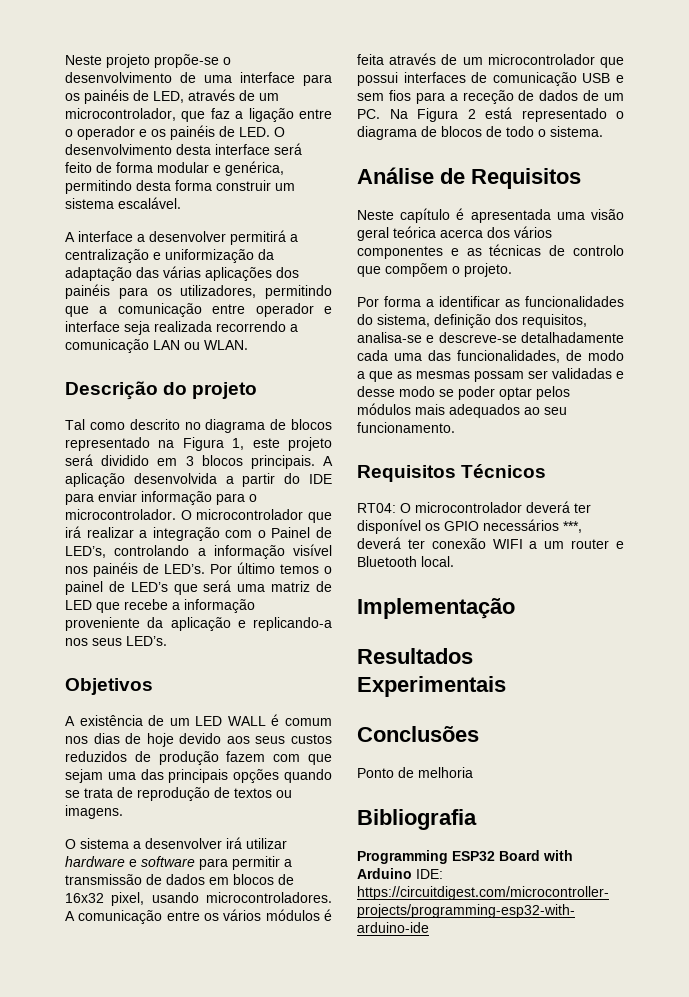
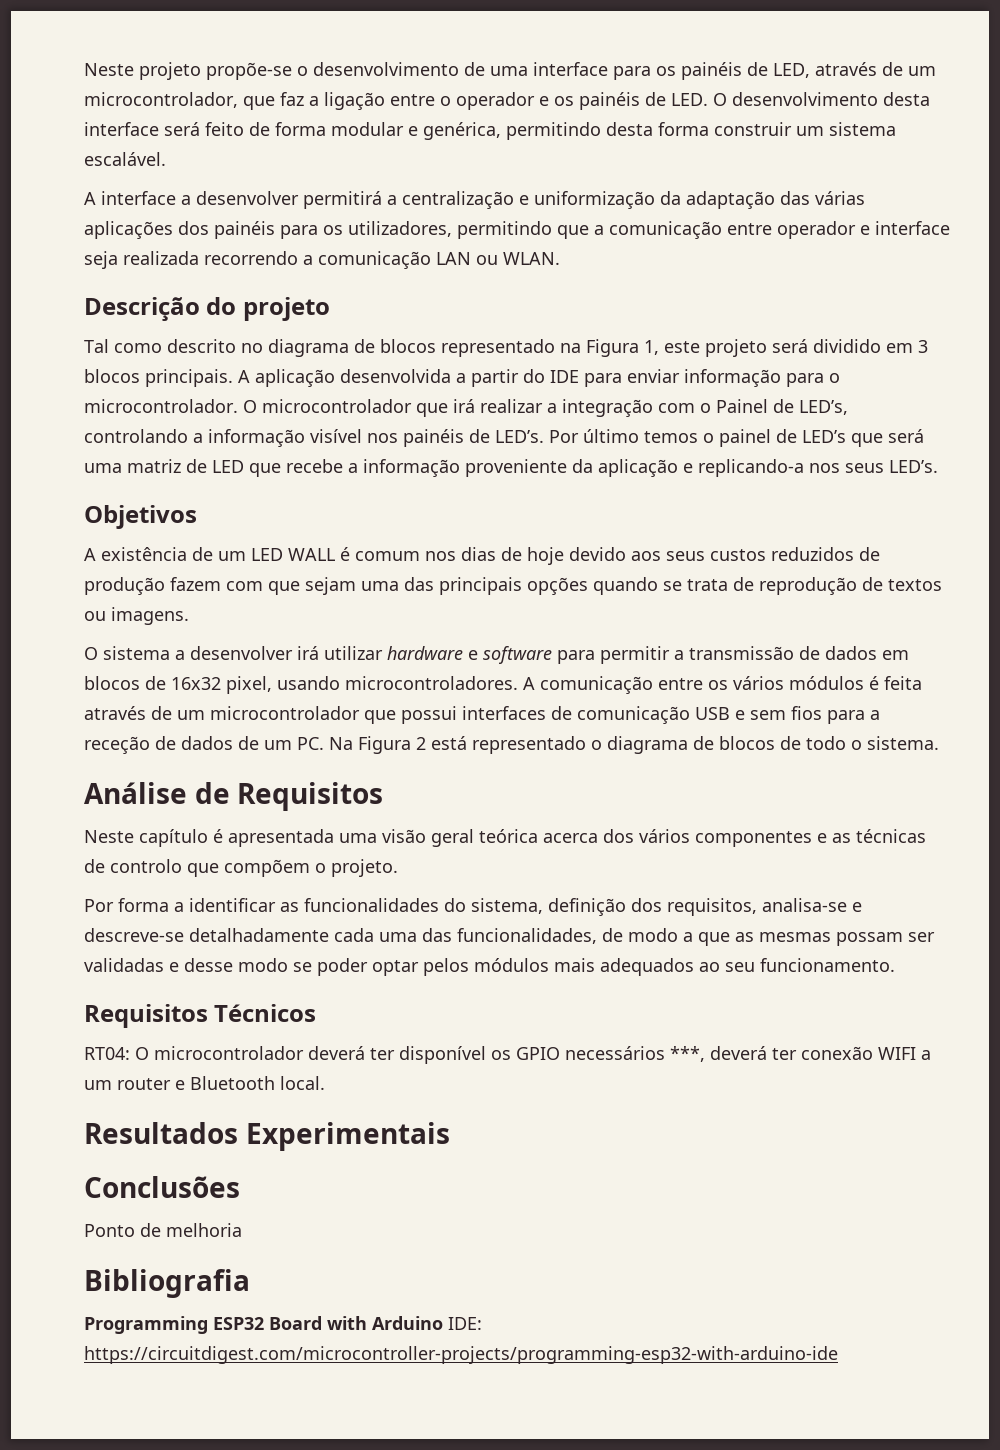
[357,598,515,619] // Implementação -> (325, 1083) none

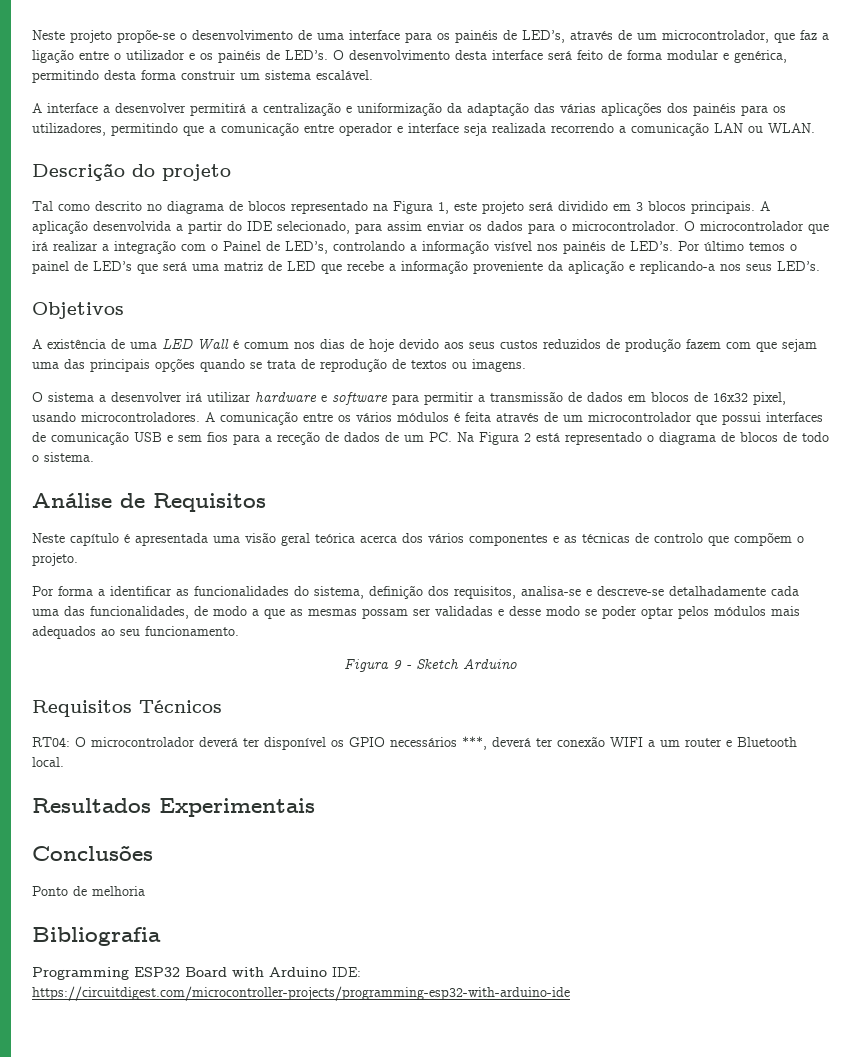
[773,63,810,78] LED, -> [522,30,565,43] LED’s,
[456,92,535,110] operador -> [126,50,185,60] utilizador
[671,93,708,106] LED. -> [285,50,328,60] LED’s.
[584,369,781,387] para enviar informação -> [277,221,523,234] selecionado, para assim enviar os dados
[218,548,335,561] um LED WALL -> [130,338,229,350] uma LED Wall
(895, 965) none -> [344,659,517,672] // Figura 9 - Sketch Arduino

